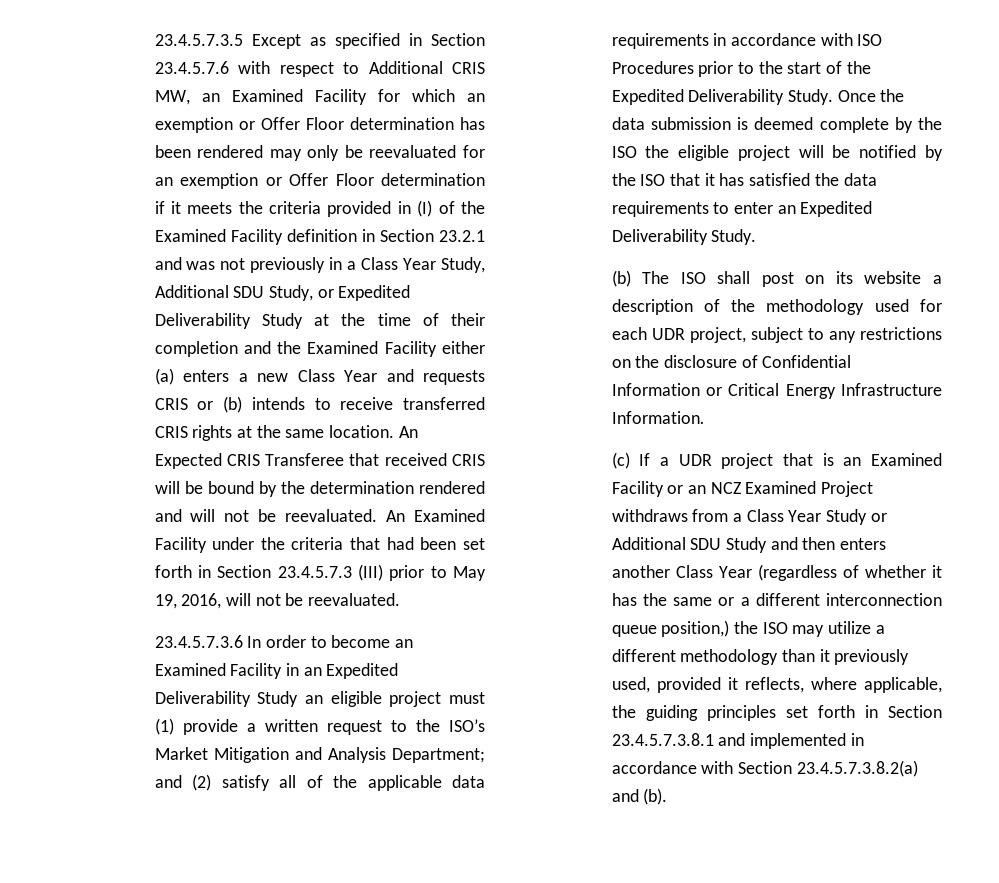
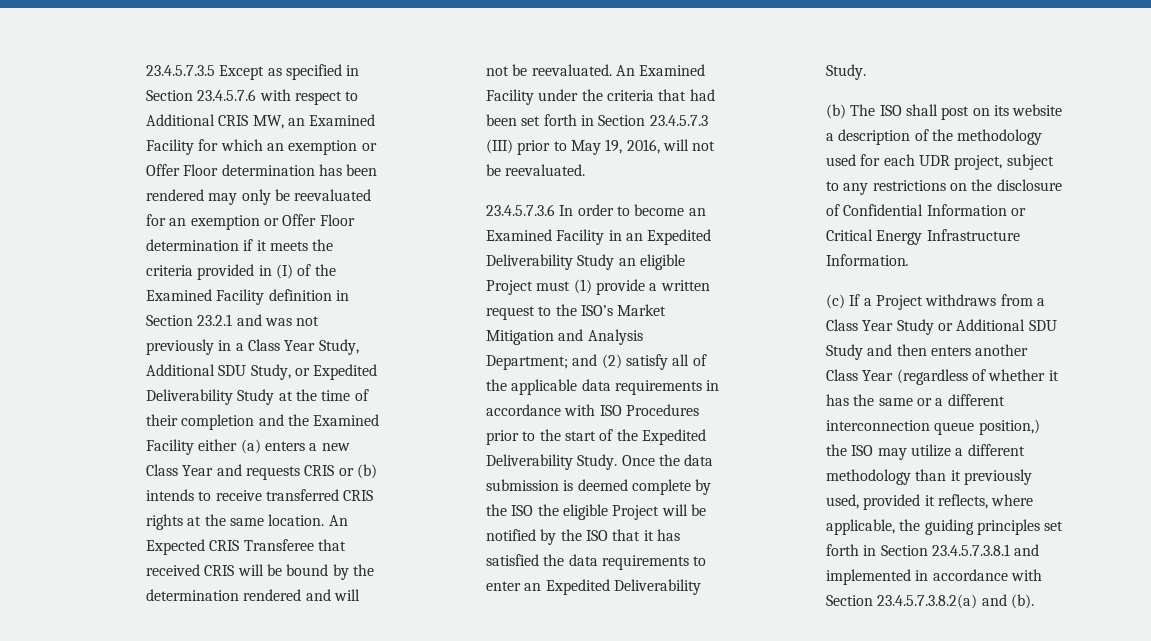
[389,691,442,707] project -> [485,280,533,295] Project
[737,145,790,161] project -> [612,505,660,520] Project
[678,453,942,469] [611,481,817,497] UDR project that is an Examined Facility or an NCZ Examined -> (872, 302) none

